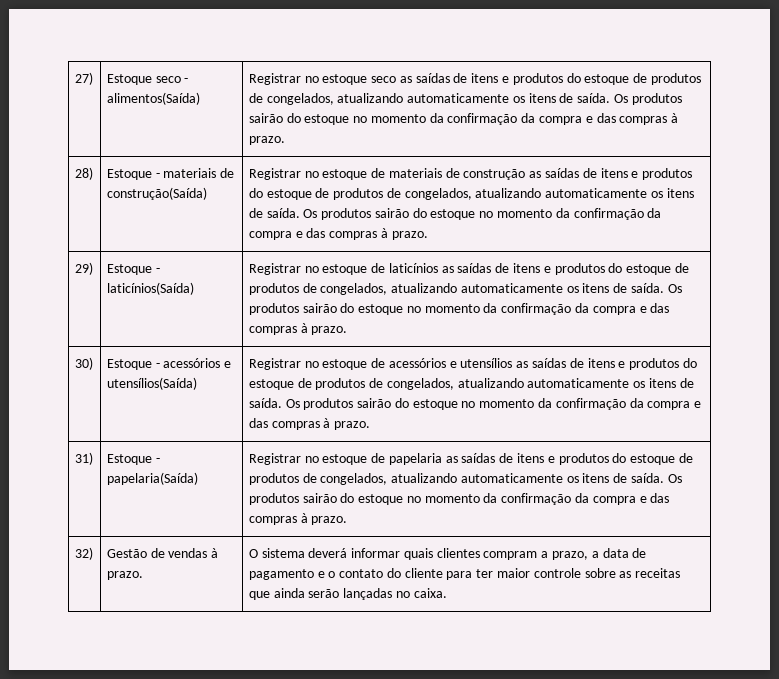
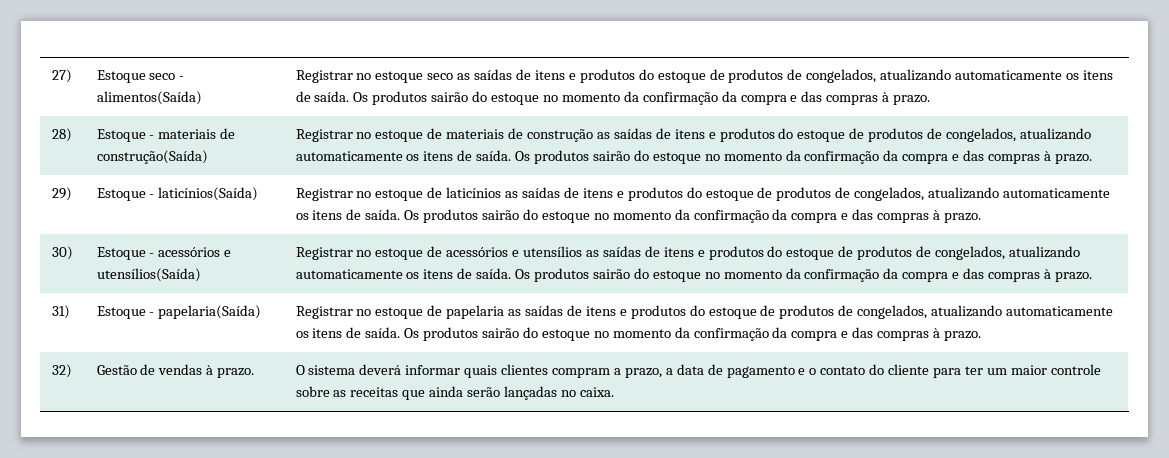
(494, 573) none -> [986,368,1007,375] um

